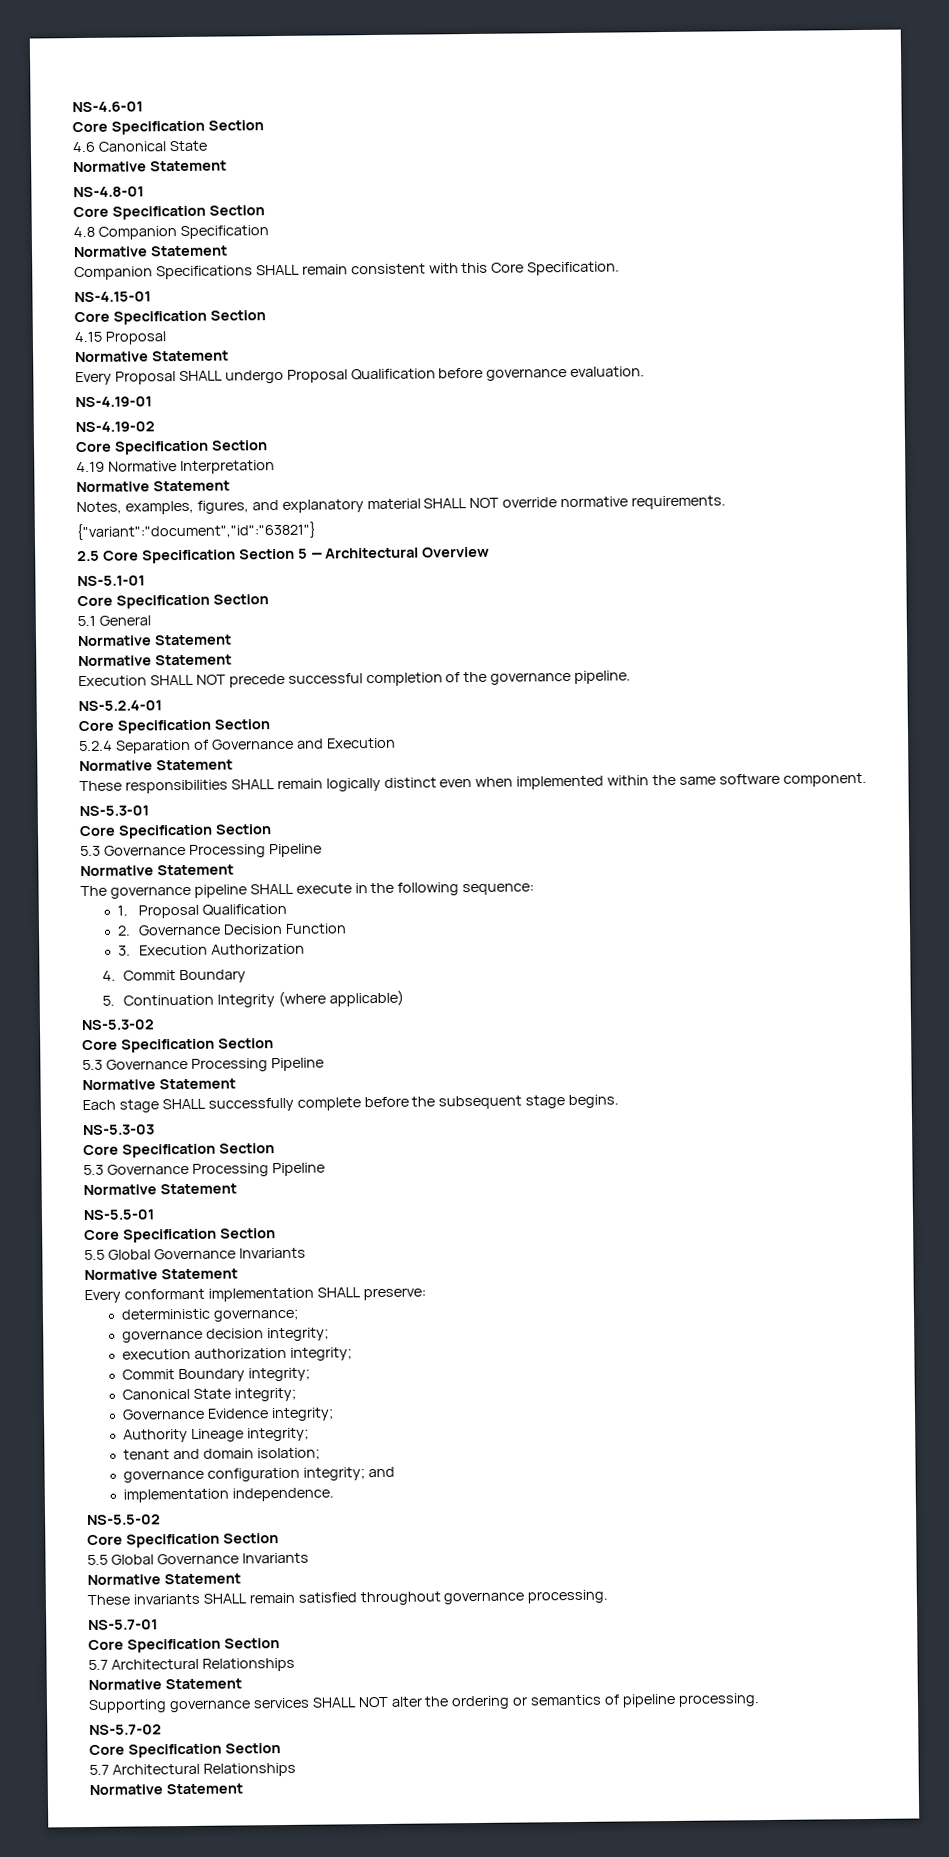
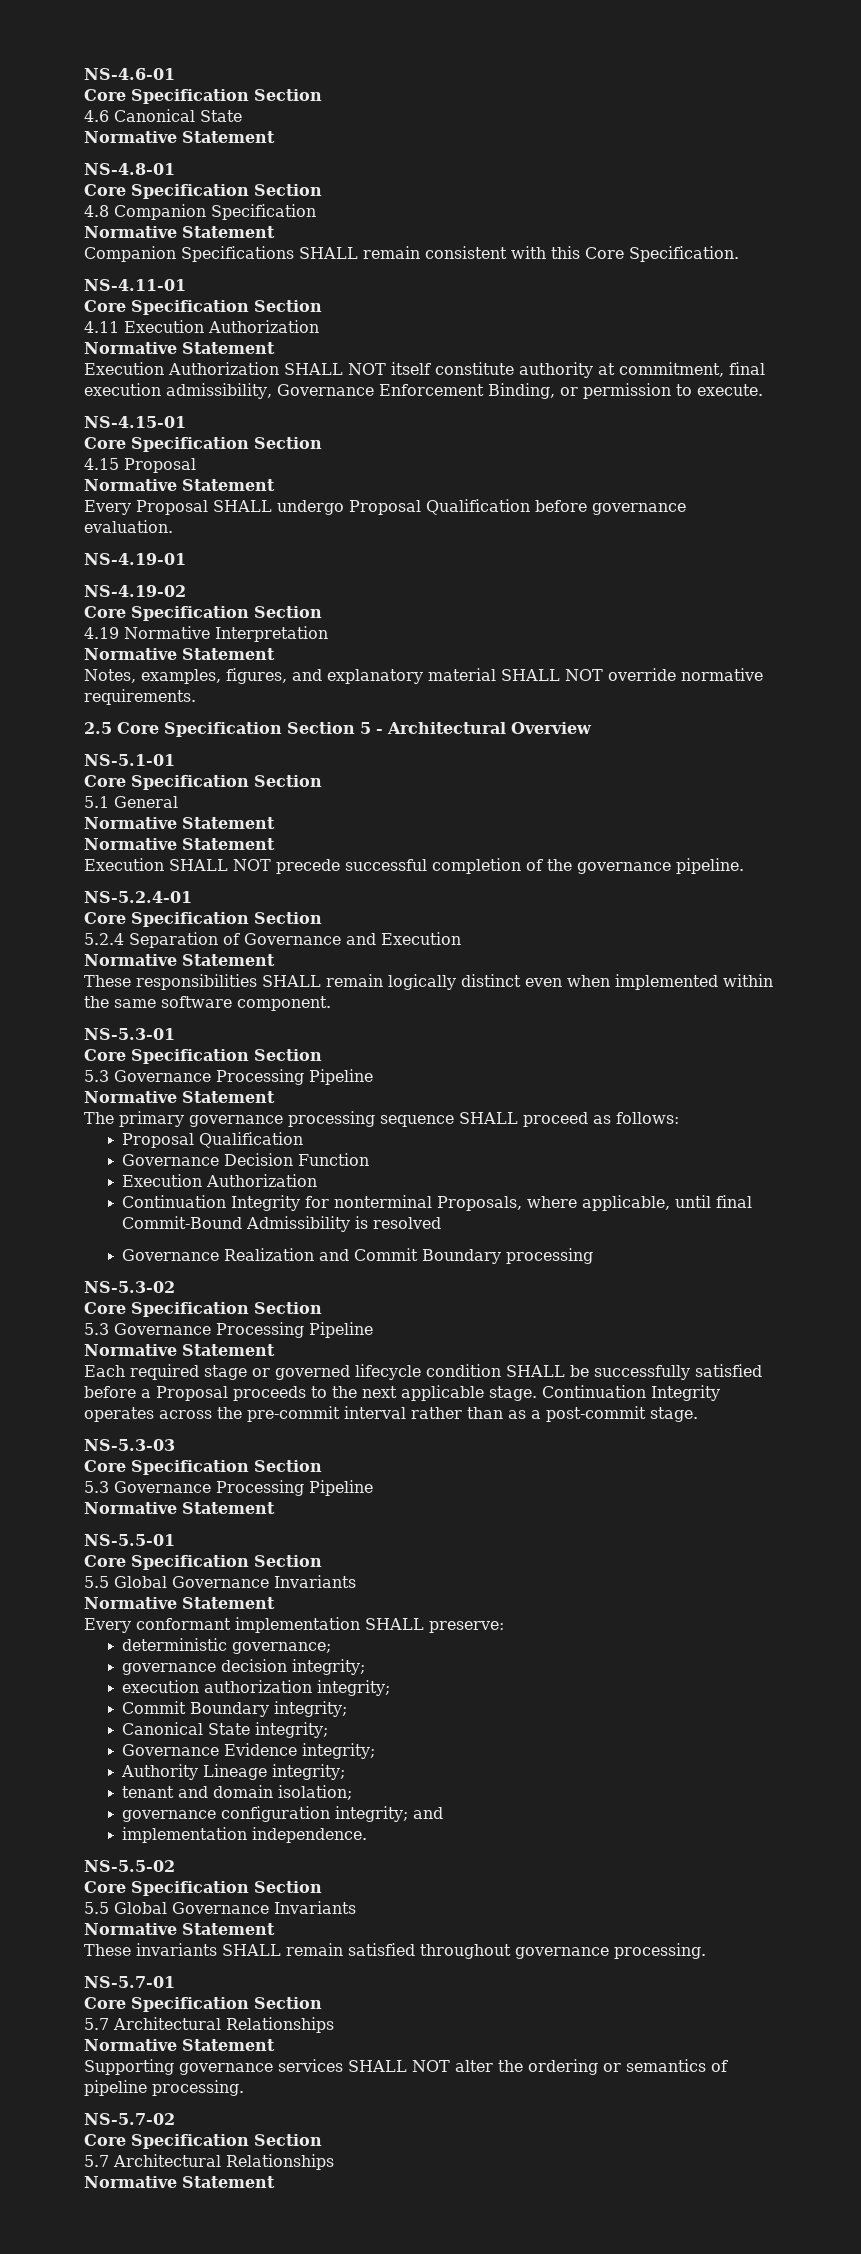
(621, 268) none -> [84,279,186,291] [84,300,322,315] [84,320,319,333] [84,342,275,354] [84,362,765,378] [84,383,763,399] // NS-4.11-01 // Core Specification Section // 4.11 Execution Authorization // Normative Statement // Execution Authorization SHALL NOT itself constitute authority at commitment, final execution admissibility, Governance Enforcement Binding, or permission to execute.
[76,521,316,541] // {"variant":"document","id":"63821"} -> (196, 697) none
[310,552,323,559] — -> [376,729,383,734] -
[109,882,535,899] [116,905,128,916] governance pipeline SHALL execute in the following sequence: // 1. -> [119,1111,679,1127] primary governance processing sequence SHALL proceed as follows: //
[116,925,131,936] 2. -> (304, 1140) none
[117,943,305,956] [101,969,246,984] [101,989,404,1008] 3. Execution Authorization // 4. Commit Boundary // 5. Continuation Integrity (where applicable) -> [122,1174,318,1187] [122,1195,753,1211] [122,1216,442,1232] [122,1248,594,1264] Execution Authorization // Continuation Integrity for nonterminal Proposals, where applicable, until final Commit-Bound Admissibility is resolved // Governance Realization and Commit Boundary processing
[118,1094,620,1113] stage SHALL successfully complete before the subsequent stage begins. -> [130,1364,762,1380] [84,1385,720,1401] [84,1406,698,1422] required stage or governed lifecycle condition SHALL be successfully satisfied before a Proposal proceeds to the next applicable stage. Continuation Integrity operates across the pre-commit interval rather than as a post-commit stage.

